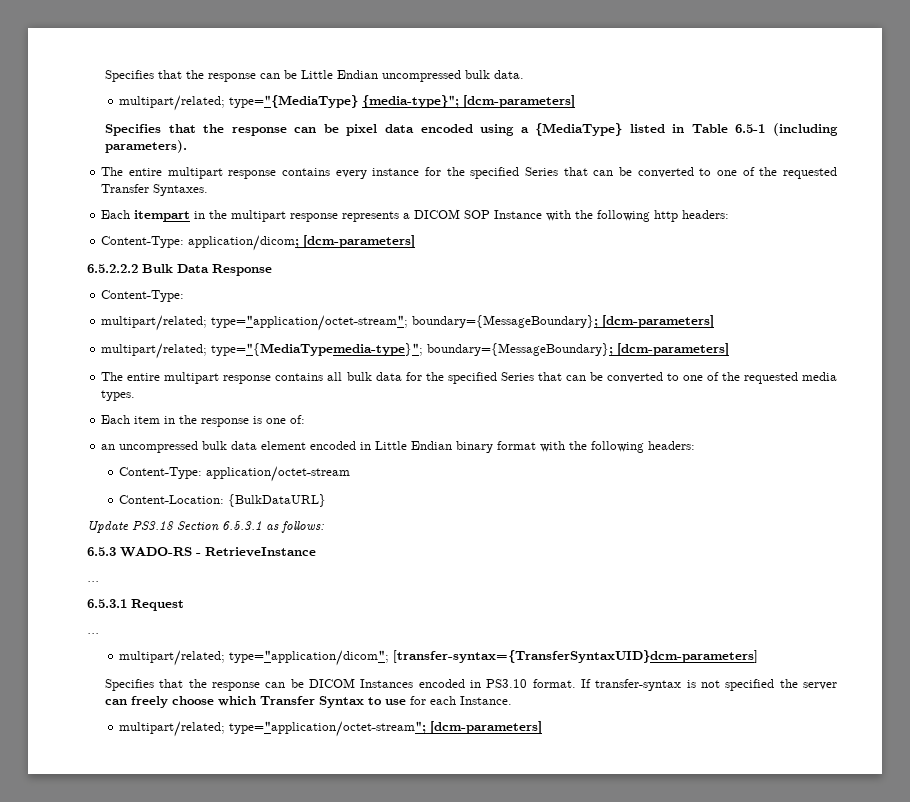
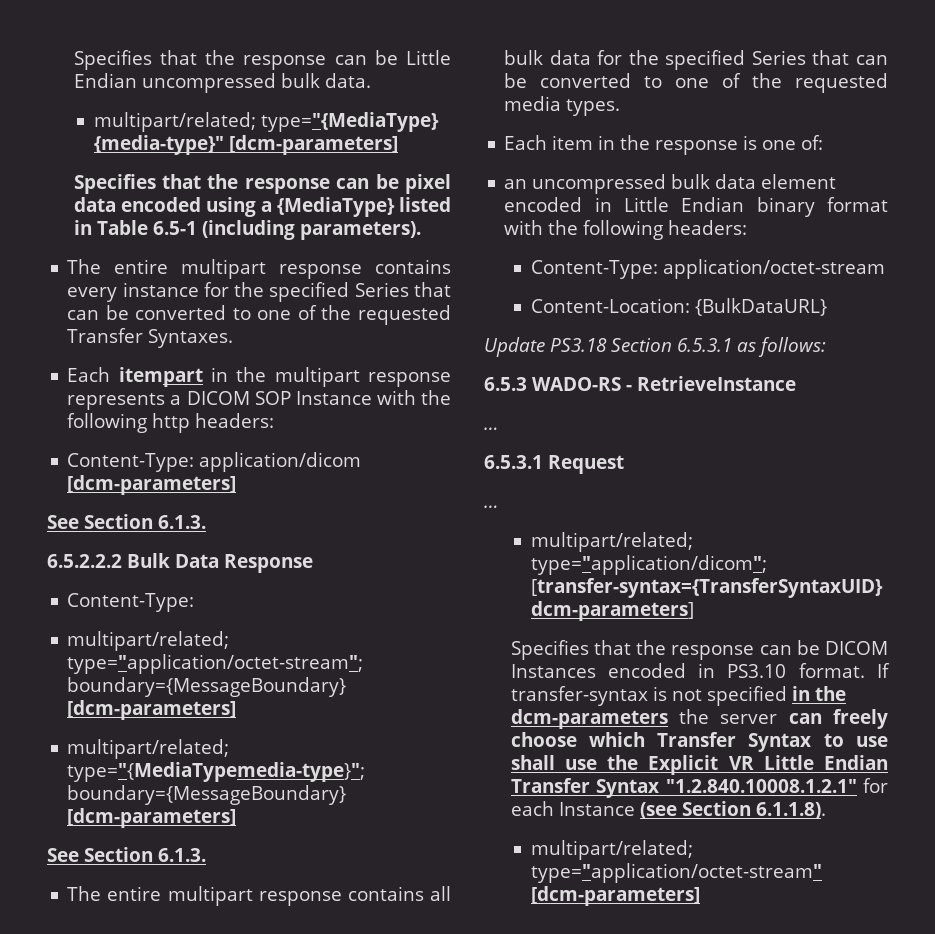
[362,95,460,108] {media-type}"; -> [94,135,225,155] {media-type}"
[188,235,416,251] application/dicom; [dcm-parameters] -> [199,452,362,472] [67,475,237,495] [47,514,206,529] application/dicom [dcm-parameters] // See Section 6.1.3.
[412,315,599,328] boundary={MessageBoundary}; -> [67,677,347,697] boundary={MessageBoundary}
[427,343,730,356] boundary={MessageBoundary}; [dcm-parameters] -> [67,785,347,805] [67,808,237,828] [47,847,206,862] boundary={MessageBoundary} [dcm-parameters] // See Section 6.1.3.
(775, 685) none -> [791,686,846,701] [510,709,668,729] in the dcm-parameters
[410,696,513,705] [119,721,427,737] for each Instance. // multipart/related; type="application/octet-stream"; -> [510,755,888,775] [510,778,888,798] [510,801,826,819] [531,840,694,860] [531,863,823,883] shall use the Explicit VR Little Endian Transfer Syntax "1.2.840.10008.1.2.1" for each Instance (see Section 6.1.1.8). // multipart/related; type="application/octet-stream"

